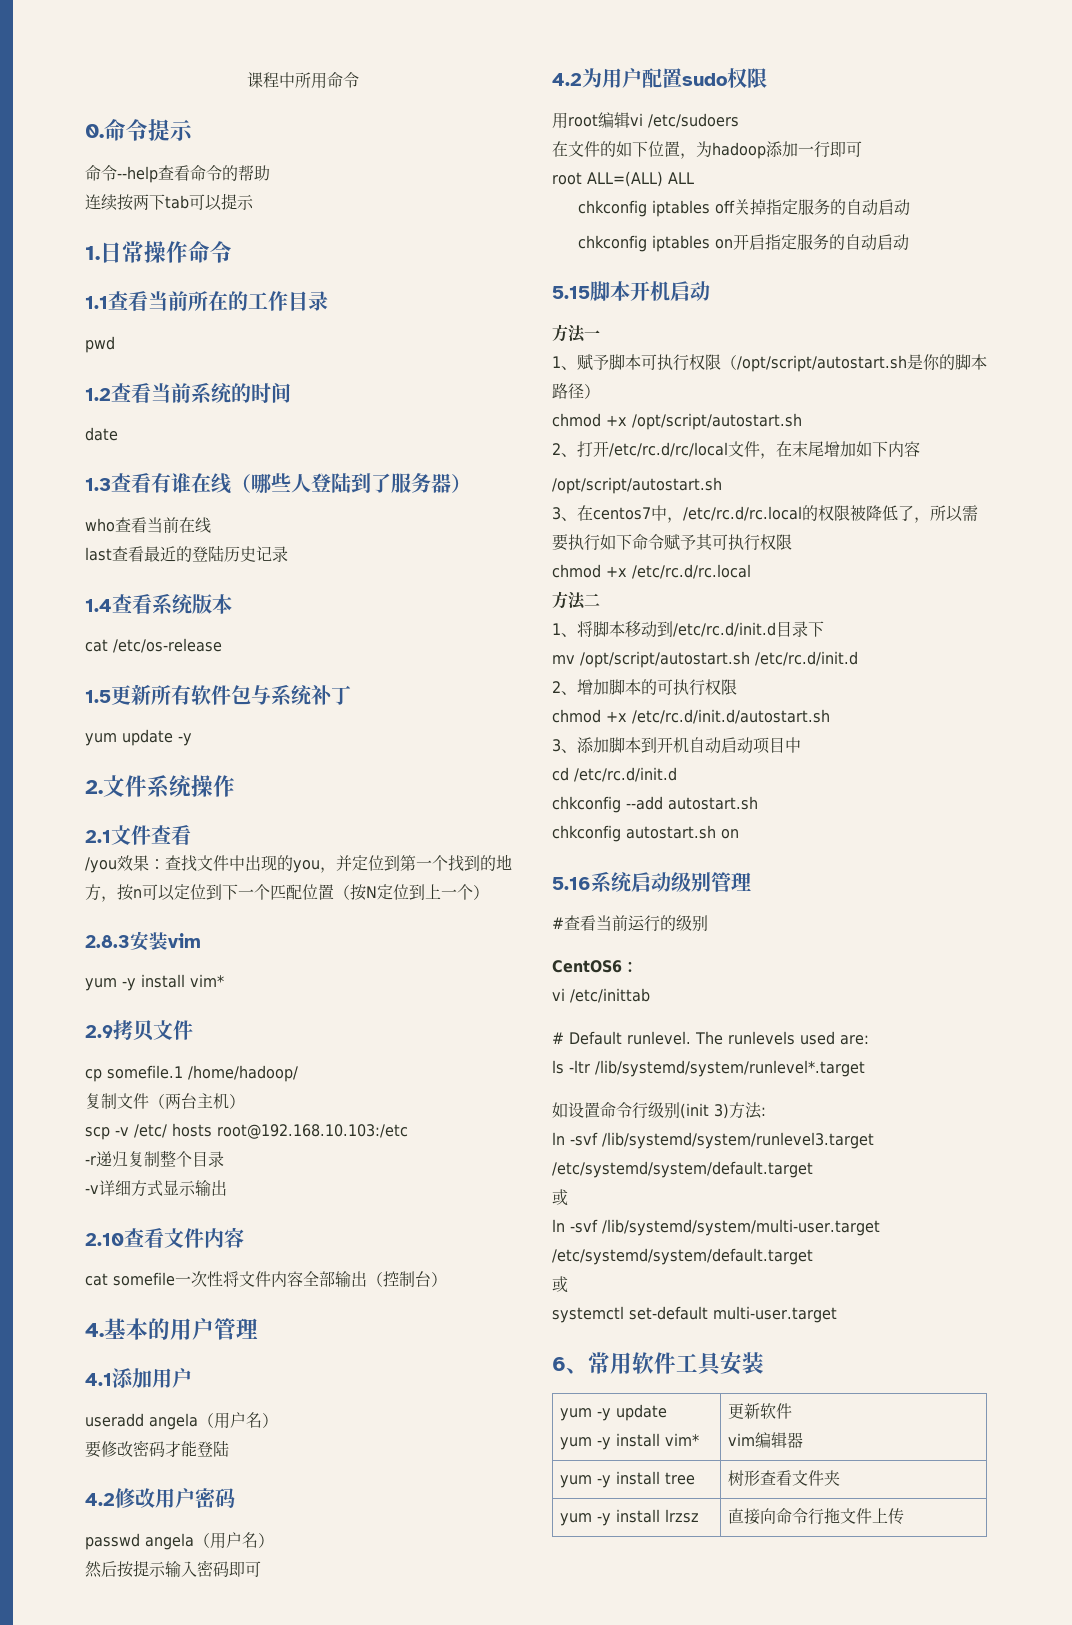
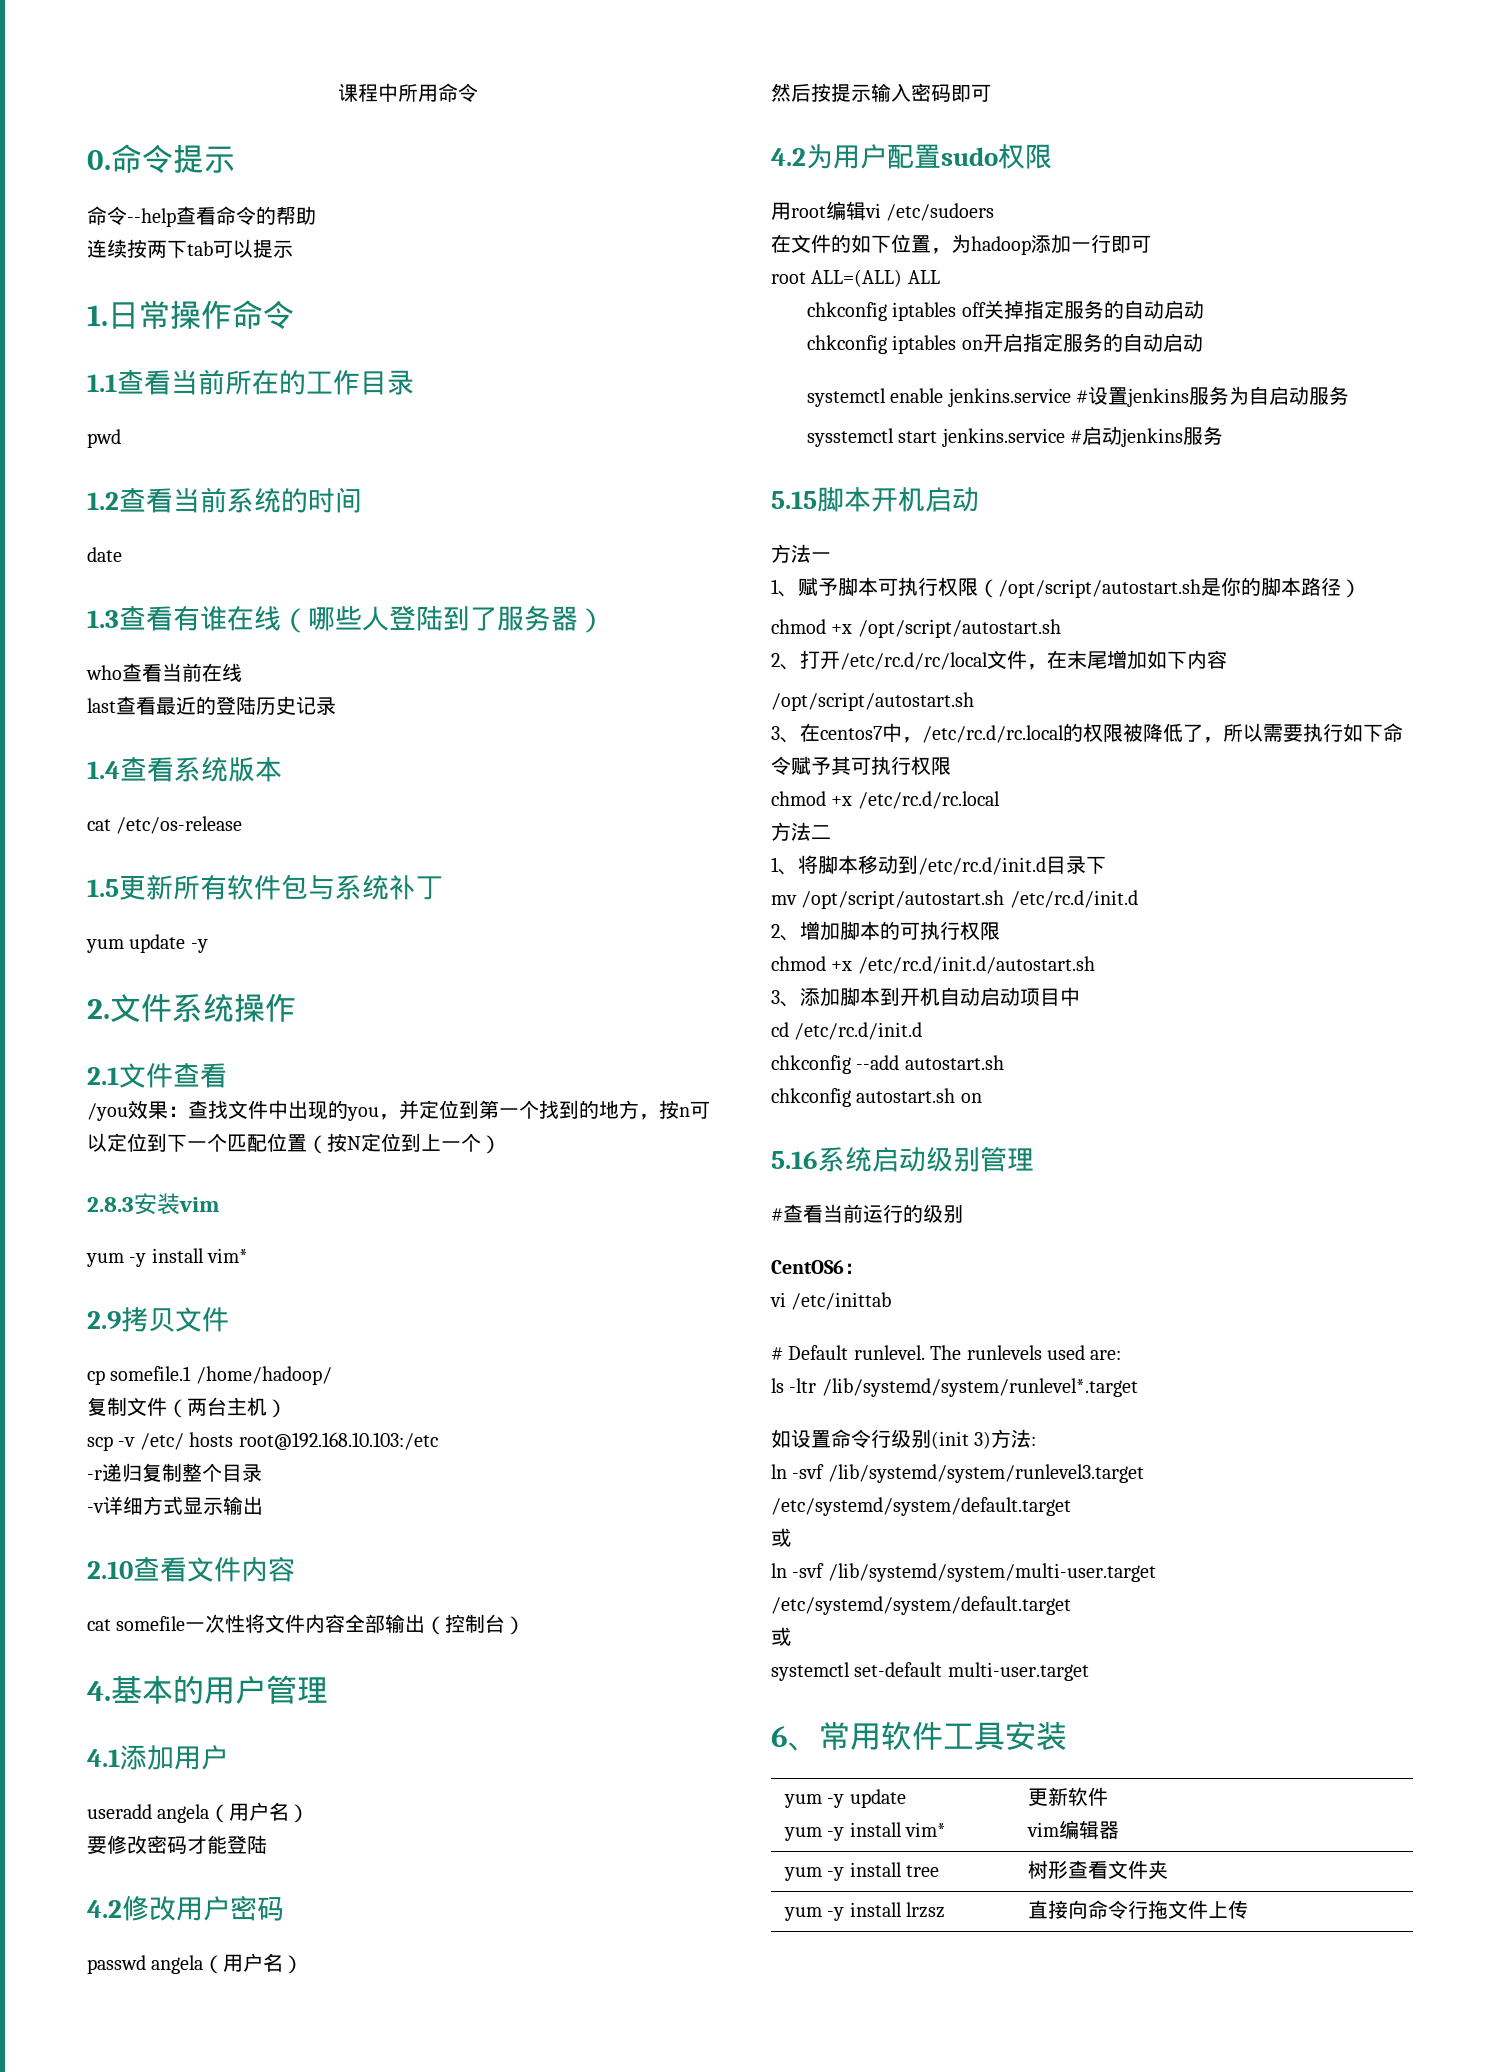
(909, 242) none -> [806,386,1350,407] [806,426,1224,447] // systemctl enable jenkins.service #设置jenkins服务为自启动服务 // sysstemctl start jenkins.service #启动jenkins服务

